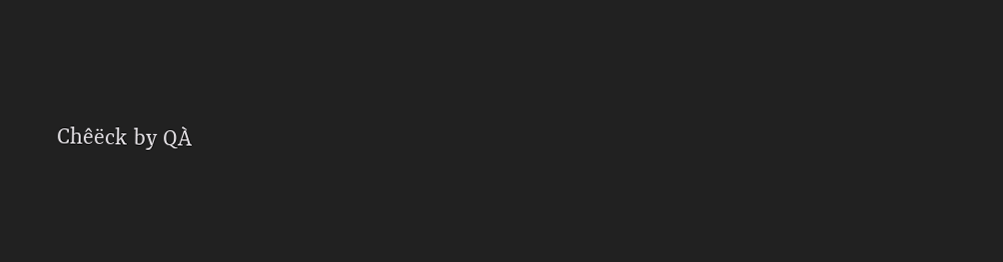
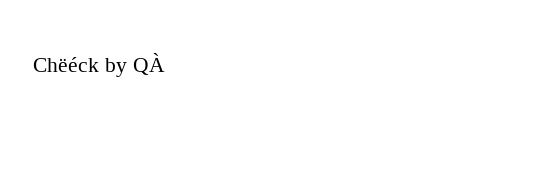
[56,126,128,145] Chêëck -> [33,57,99,72] Chëéck

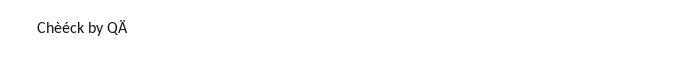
[33,53,165,77] Chëéck by QÀ -> [37,20,129,36] Chèéck by QÄ

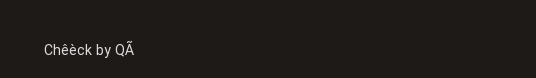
[37,20,129,36] Chèéck by QÄ -> [44,40,134,58] Chêèck by QÃ

